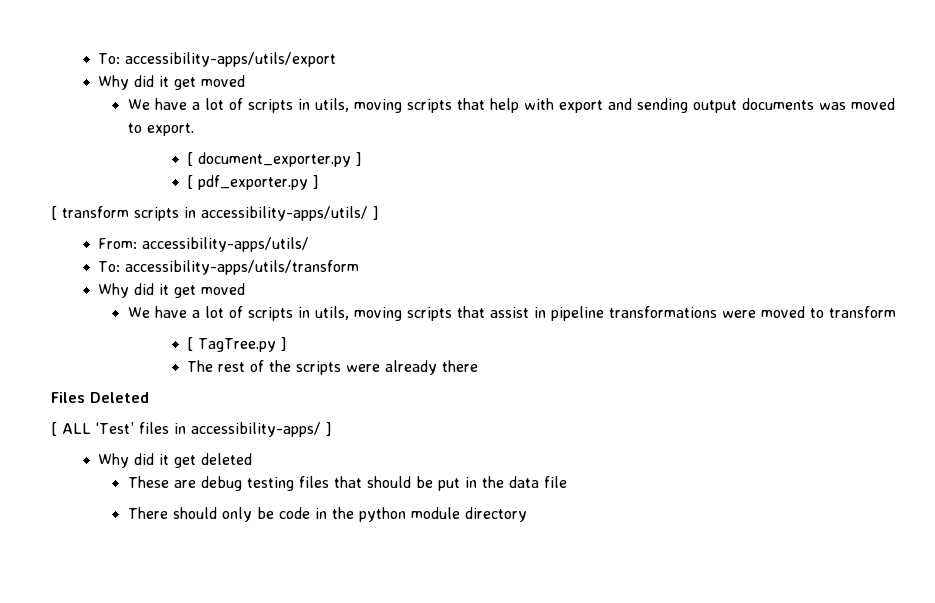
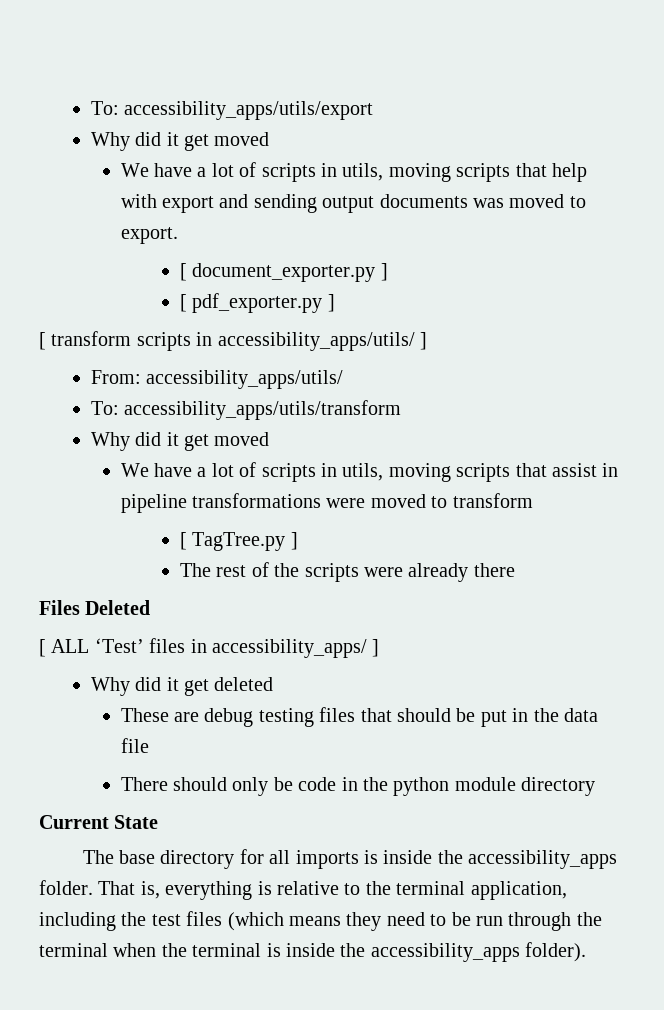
[98,52,337,67] To: accessibility-apps/utils/export -> [90,101,374,120] To: accessibility_apps/utils/export
[201,206,368,221] accessibility-apps/utils/ -> [217,332,415,351] accessibility_apps/utils/
[142,237,310,252] [98,260,360,275] accessibility-apps/utils/ // To: accessibility-apps/utils/transform -> [146,370,344,389] [90,400,402,420] accessibility_apps/utils/ // To: accessibility_apps/utils/transform
[190,422,321,437] accessibility-apps/ -> [212,639,367,658] accessibility_apps/
(527, 514) none -> [39,815,159,829] [82,849,618,869] [39,880,567,900] [39,911,602,931] [39,942,587,962] // Current State // The base directory for all imports is inside the accessibility_apps folder. That is, everything is relative to the terminal application, including the test files (which means they need to be run through the terminal when the terminal is inside the accessibility_apps folder).

